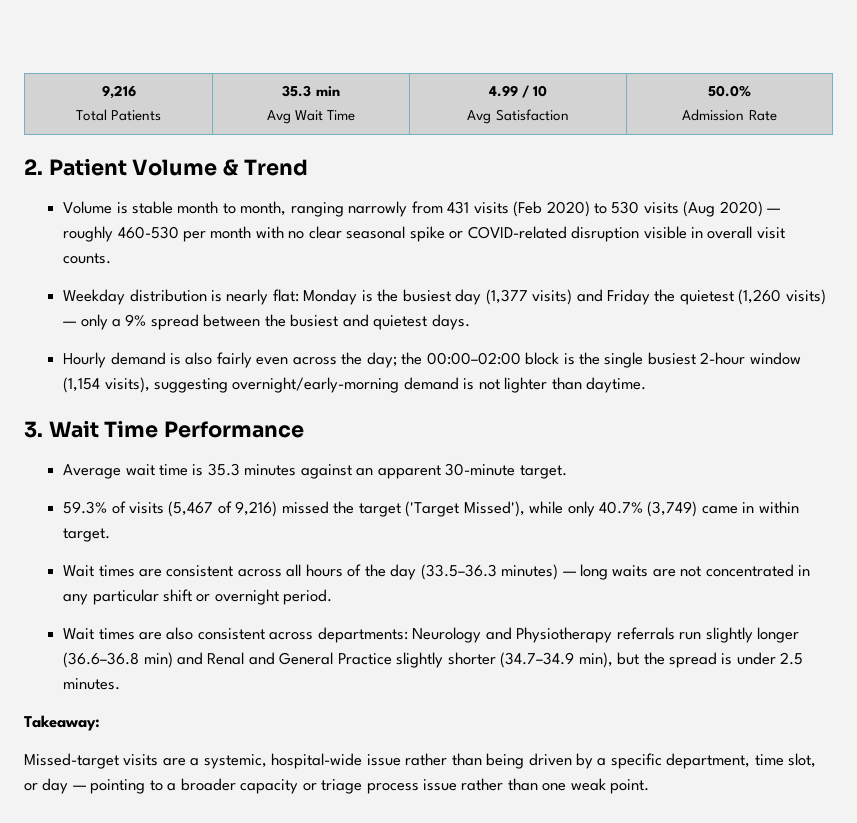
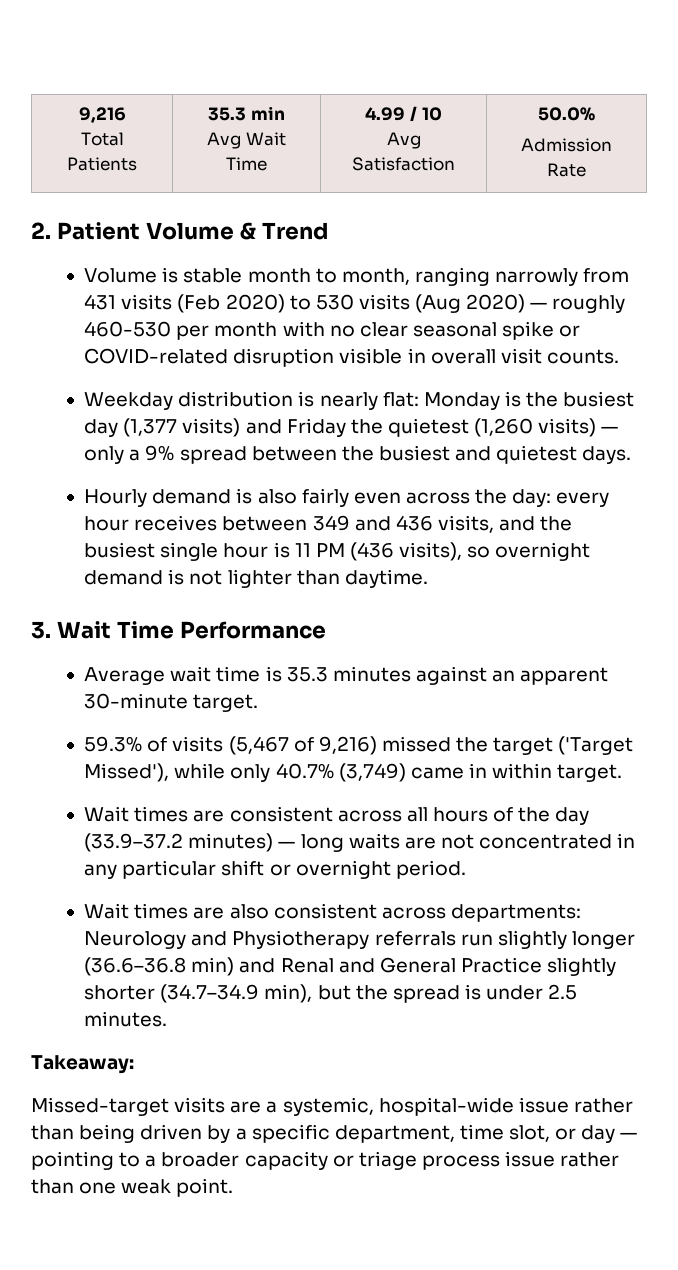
[366,352,801,368] [63,377,400,393] day; the 00:00–02:00 block is the single busiest 2-hour window (1,154 visits), suggesting overnight/early-morning -> [512,489,610,507] [84,515,573,533] [84,542,591,561] day: every hour receives between 349 and 436 visits, and the busiest single hour is 11 PM (436 visits), so overnight
[420,564,497,580] (33.5–36.3 -> [84,833,184,852] (33.9–37.2

